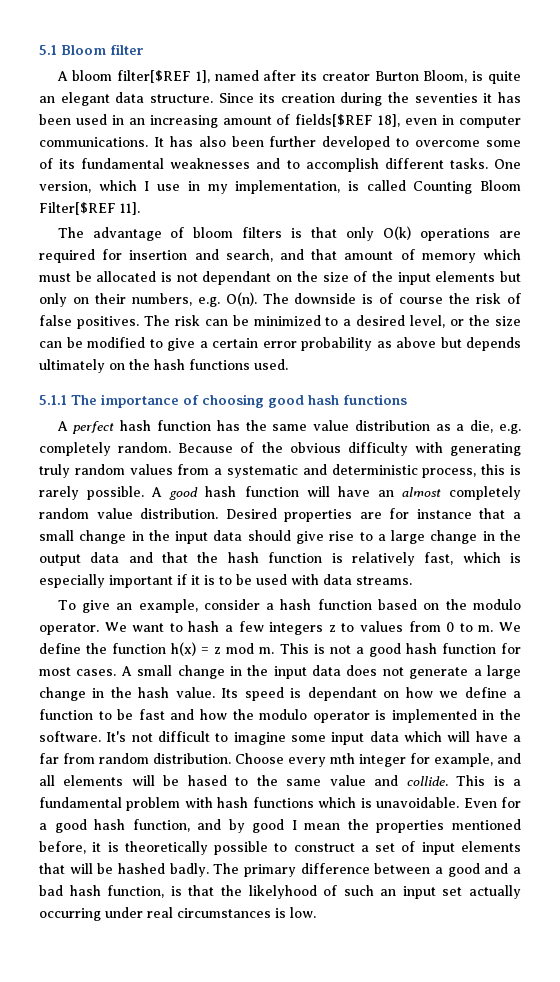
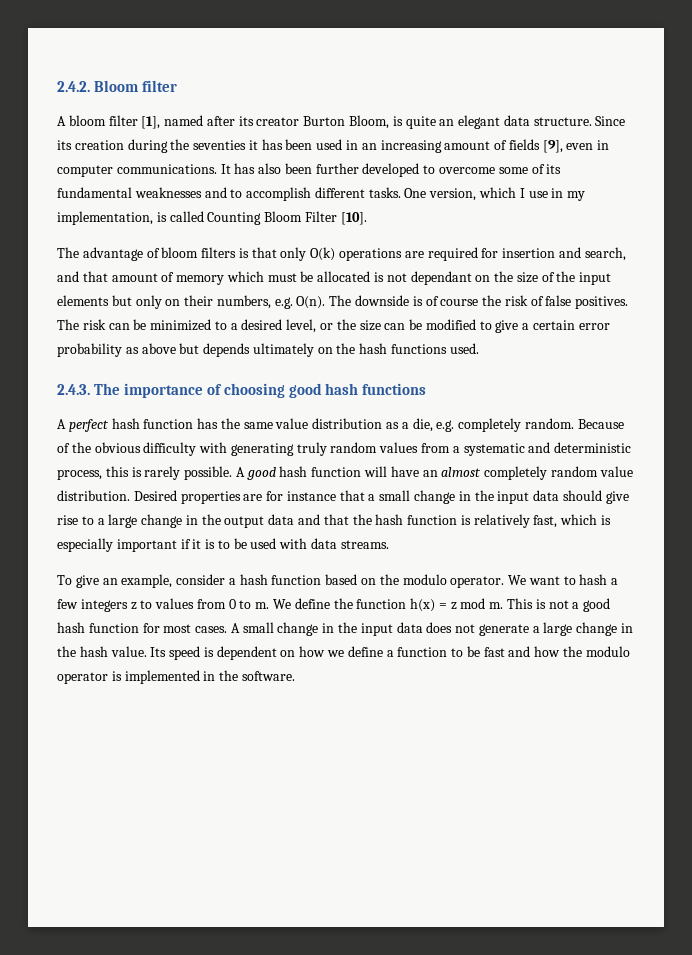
[39,45,57,55] 5.1 -> [57,81,90,92] 2.4.2.
[117,70,210,83] filter[$REF 1], -> [108,115,161,129] filter [1],
[295,114,401,127] fields[$REF 18], -> [508,139,563,153] fields [9],
[39,202,140,215] Filter[$REF 11]. -> [304,211,367,225] Filter [10].
[39,395,67,405] 5.1.1 -> [57,384,90,395] 2.4.3.
[307,687,377,701] dependant -> [216,646,277,660] dependent
[106,731,521,745] [39,753,521,767] [39,775,521,786] [39,797,522,811] [39,819,521,833] [39,841,521,855] [39,863,522,877] [39,885,521,899] [39,907,316,921] It's not difficult to imagine some input data which will have a far from random distribution. Choose every mth integer for example, and all elements will be hased to the same value and collide. This is a fundamental problem with hash functions which is unavoidable. Even for a good hash function, and by good I mean the properties mentioned before, it is theoretically possible to construct a set of input elements that will be hashed badly. The primary difference between a good and a bad hash function, is that the likelyhood of such an input set actually occurring under real circumstances is low. -> (295, 676) none

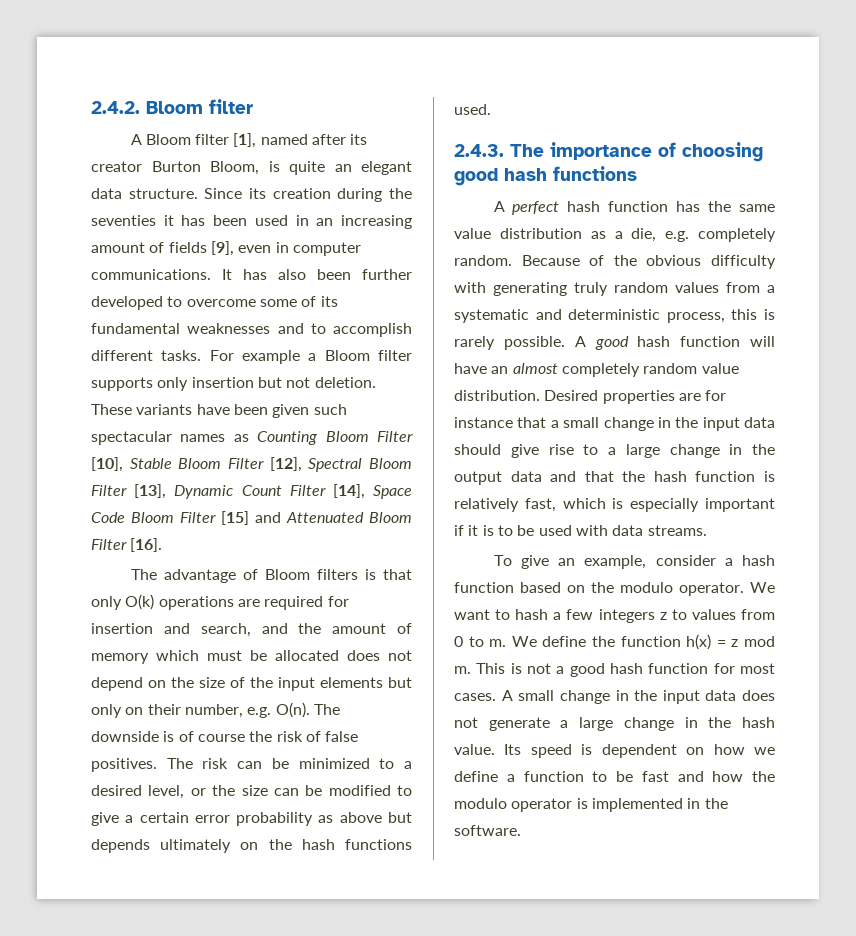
[68,115,106,126] bloom -> [145,134,191,145] Bloom
[404,187,586,201] [57,211,367,225] One version, which I use in my implementation, is called Counting Bloom Filter [10]. -> [209,350,412,364] [91,377,376,391] [91,404,347,418] [91,431,413,445] [91,457,412,472] [91,484,412,499] [91,511,412,525] [91,538,163,552] For example a Bloom filter supports only insertion but not deletion. These variants have been given such spectacular names as Counting Bloom Filter [10], Stable Bloom Filter [12], Spectral Bloom Filter [13], Dynamic Count Filter [14], Space Code Bloom Filter [15] and Attenuated Bloom Filter [16].
[161,247,199,258] bloom -> [264,569,310,580] Bloom
[82,271,108,282] that -> [298,623,322,634] the
[374,271,472,285] is not dependant -> [347,650,412,661] [91,677,143,691] does not depend
[216,295,271,309] numbers, -> [184,704,243,718] number,

